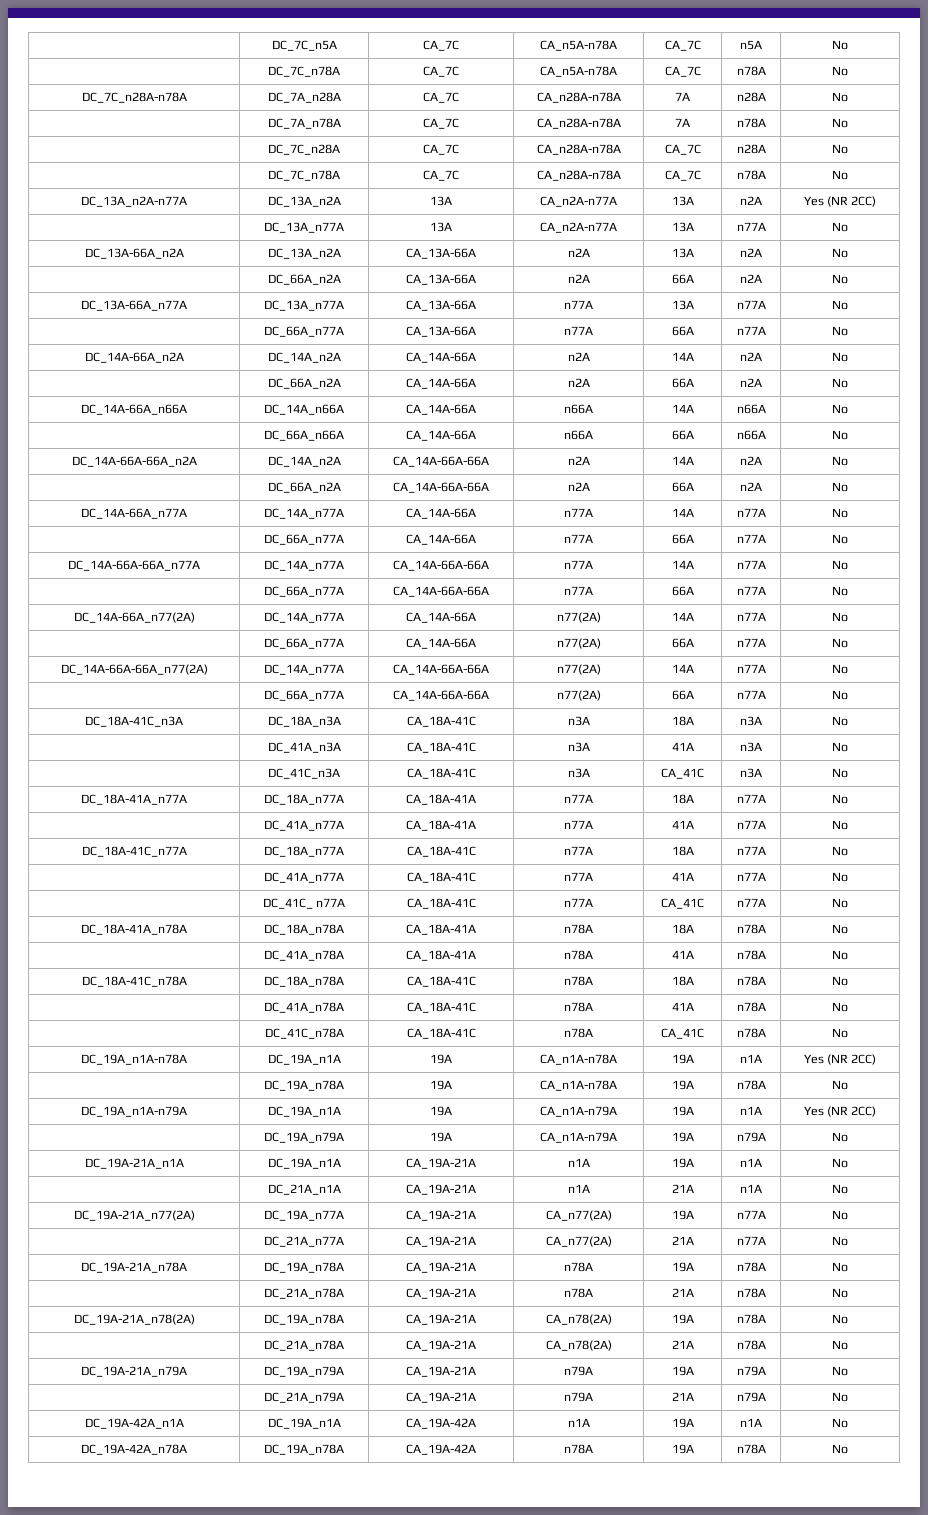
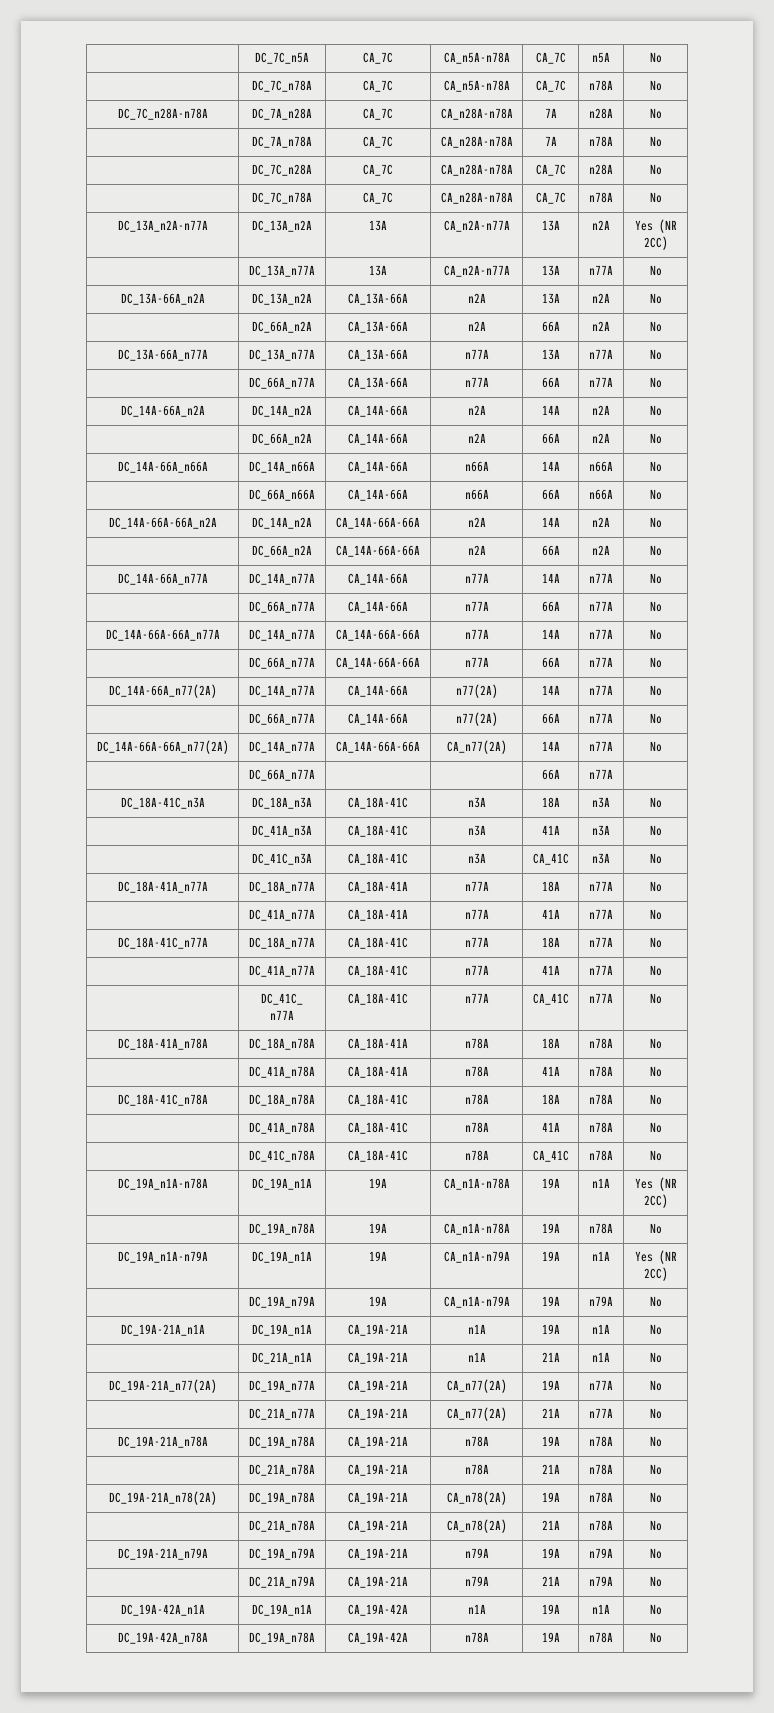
[556,664,601,675] [671,664,694,673] [736,664,766,673] [832,664,848,674] [264,690,344,701] [393,690,489,701] [556,690,601,701] [671,690,694,700] [736,690,766,699] [832,690,848,700] n77(2A) | 14A | n77A | No // | DC_66A_n77A | CA_14A-66A-66A | n77(2A) | 66A | n77A | No -> [446,740,507,754] [541,741,560,751] [589,741,613,751] [649,741,662,752] [249,769,315,781] [541,769,560,780] [589,769,613,779] CA_n77(2A) | 14A | n77A | No // | DC_66A_n77A | | | 66A | n77A |

